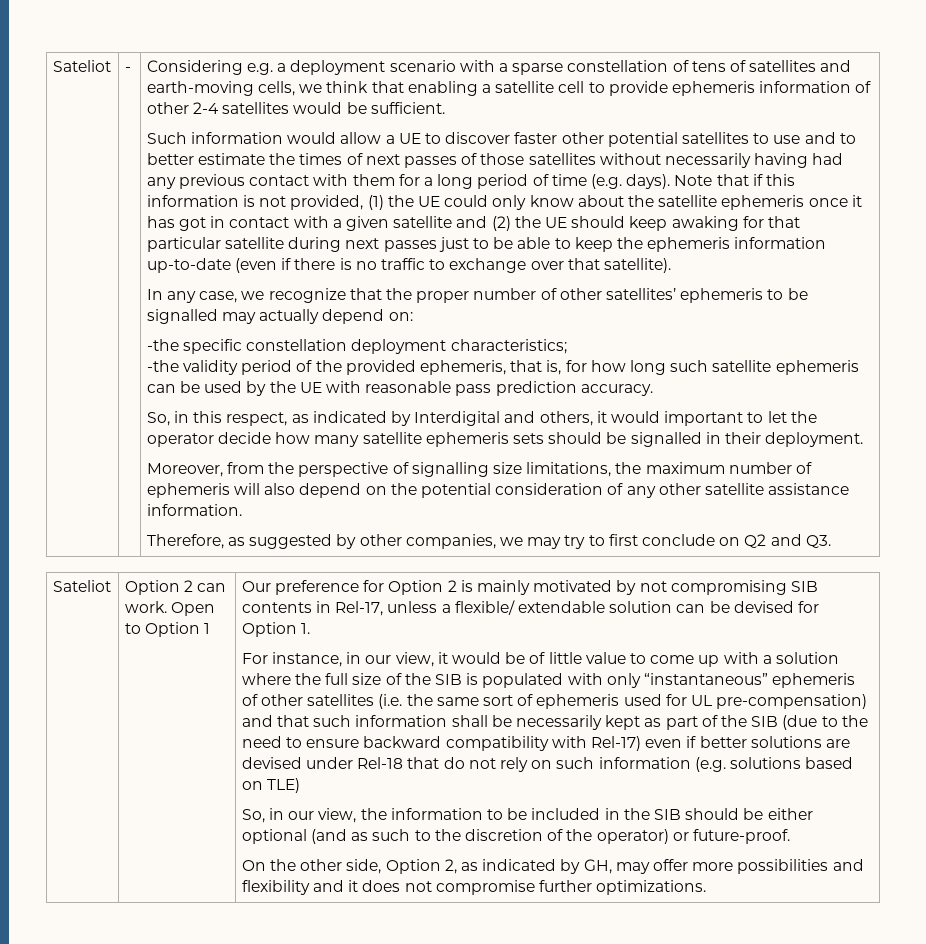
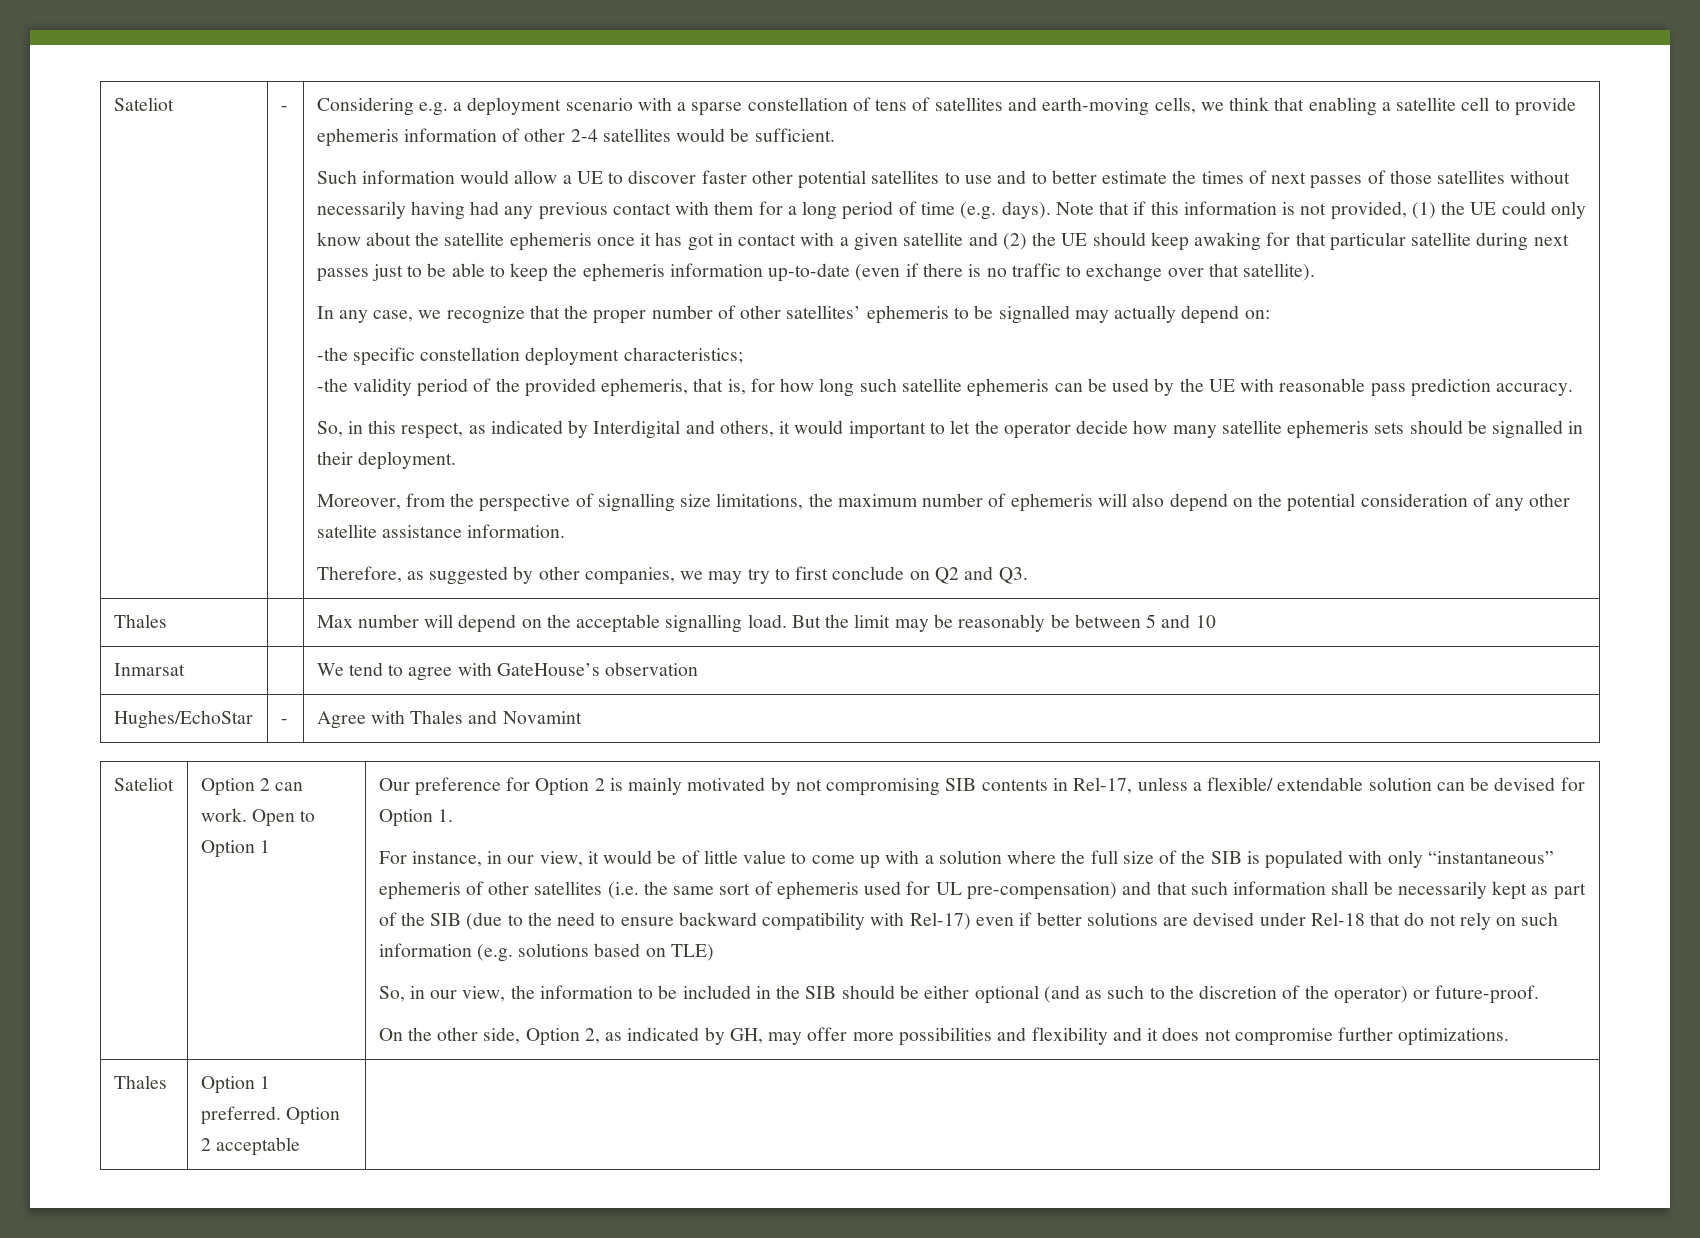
(831, 541) none -> [113,614,167,628] [316,614,1216,633] [113,663,185,676] [316,662,699,681] [113,710,253,729] [280,719,288,724] [316,710,582,729] // Thales | | Max number will depend on the acceptable signalling load. But the limit may be reasonably be between 5 and 10 // Inmarsat | | We tend to agree with GateHouse’s observation // Hughes/EchoStar | - | Agree with Thales and Novamint
(707, 887) none -> [113,1075,167,1089] [200,1076,270,1094] [200,1106,340,1125] [200,1137,300,1156] // Thales | Option 1 preferred. Option 2 acceptable |

